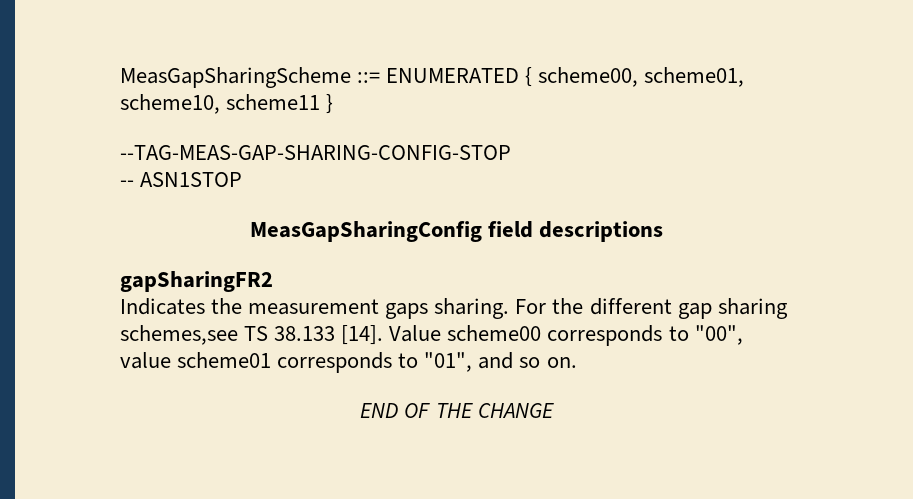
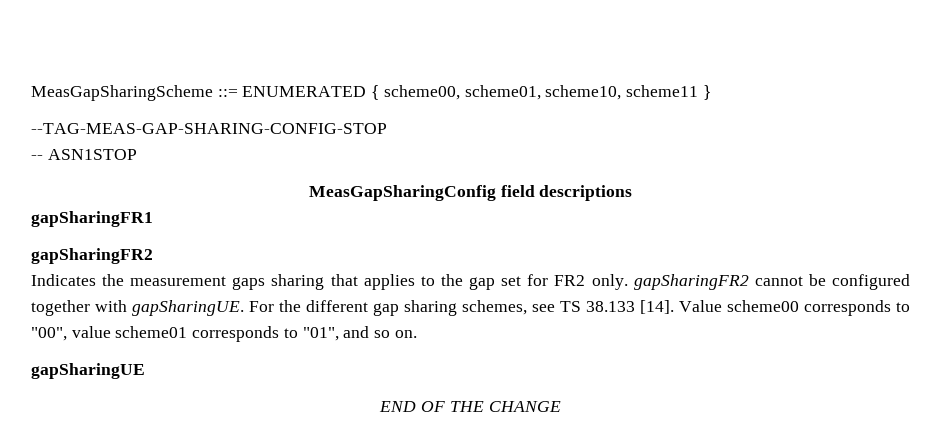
(664, 231) none -> [31,211,153,227] // gapSharingFR1
[434,298,510,319] sharing. -> [271,274,911,290] [31,300,244,316] sharing that applies to the gap set for FR2 only. gapSharingFR2 cannot be configured together with gapSharingUE.
[120,325,238,345] schemes,see -> [462,300,555,315] schemes, see
(577, 362) none -> [31,363,145,379] // gapSharingUE

